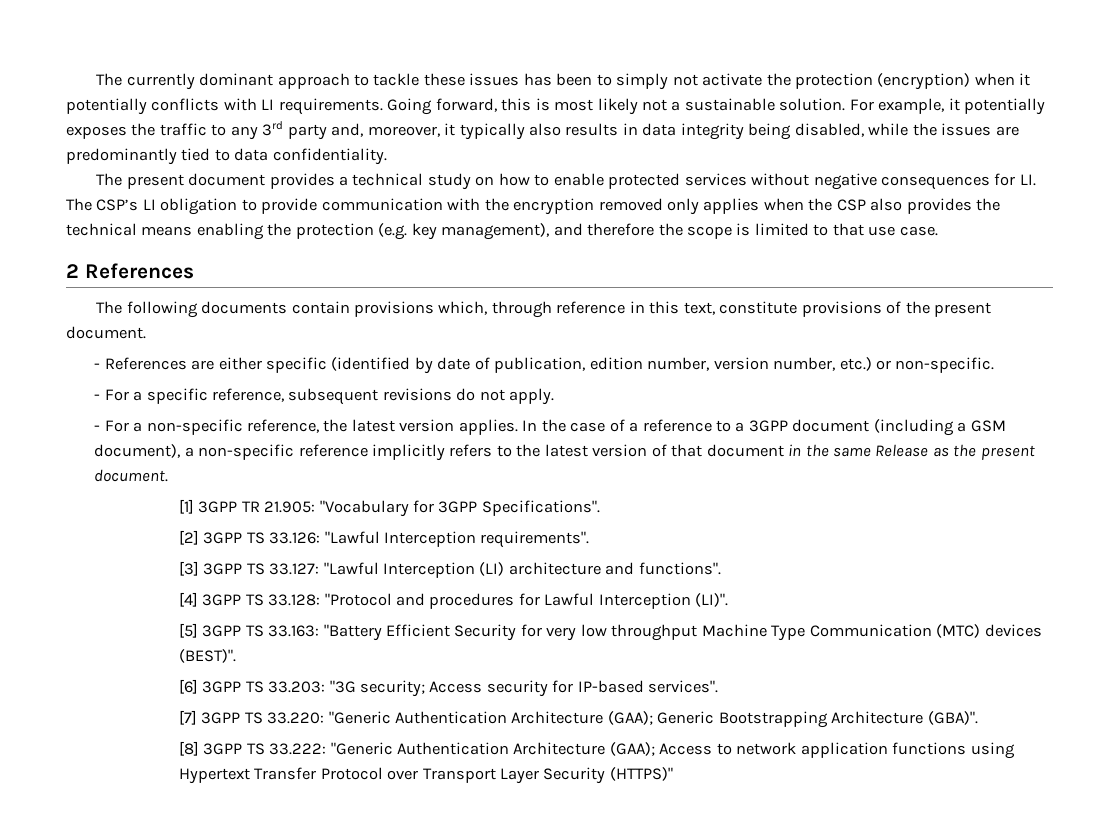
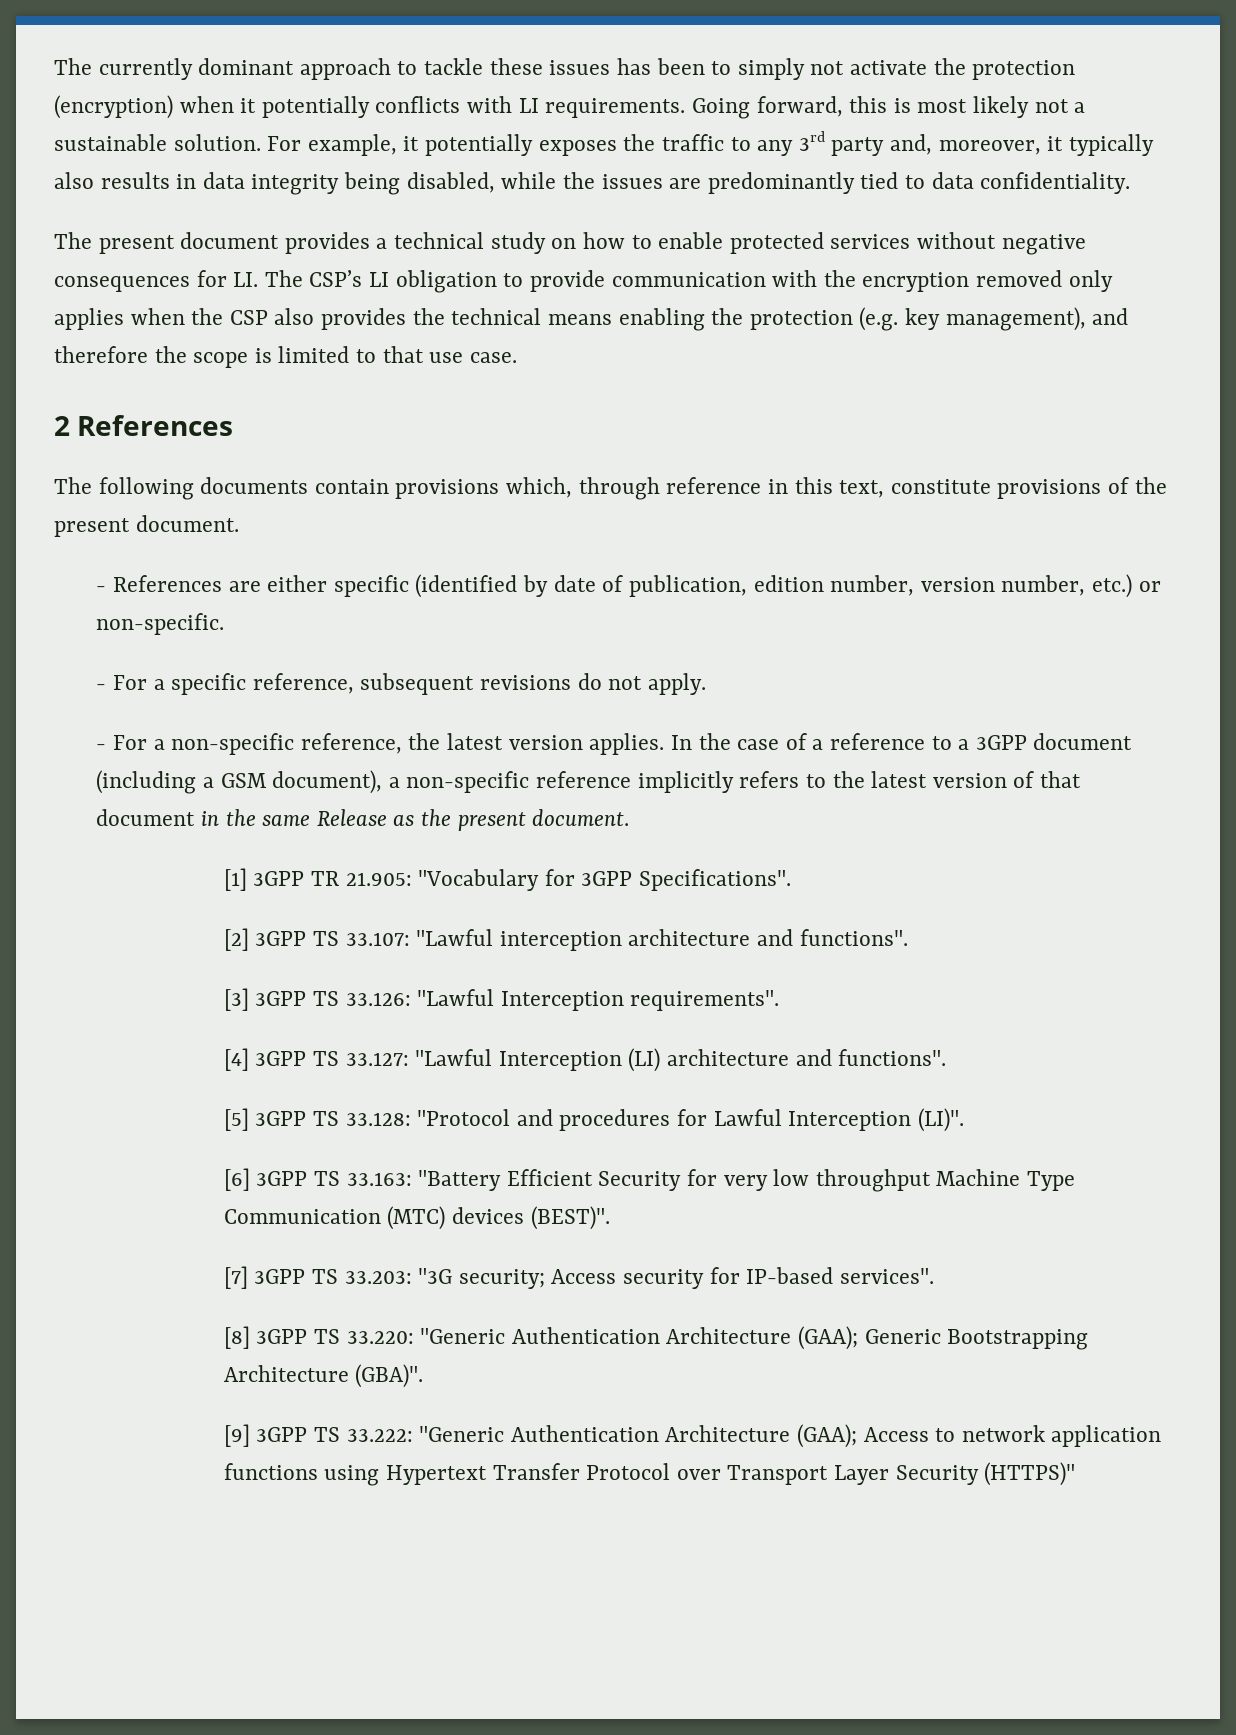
(265, 538) none -> [345,929,908,951] [223,988,339,1011] 33.107: "Lawful interception architecture and functions". // [3] 3GPP TS
[178,561,199,576] [3] -> [223,1048,249,1071] [4]
[178,592,198,607] [4] -> [223,1108,249,1131] [5]
[178,623,198,638] [5] -> [223,1168,250,1191] [6]
[178,679,198,694] [6] -> [223,1266,248,1289] [7]
[178,710,197,725] [7] -> [223,1326,250,1349] [8]
[178,741,199,756] [8] -> [223,1424,250,1447] [9]

